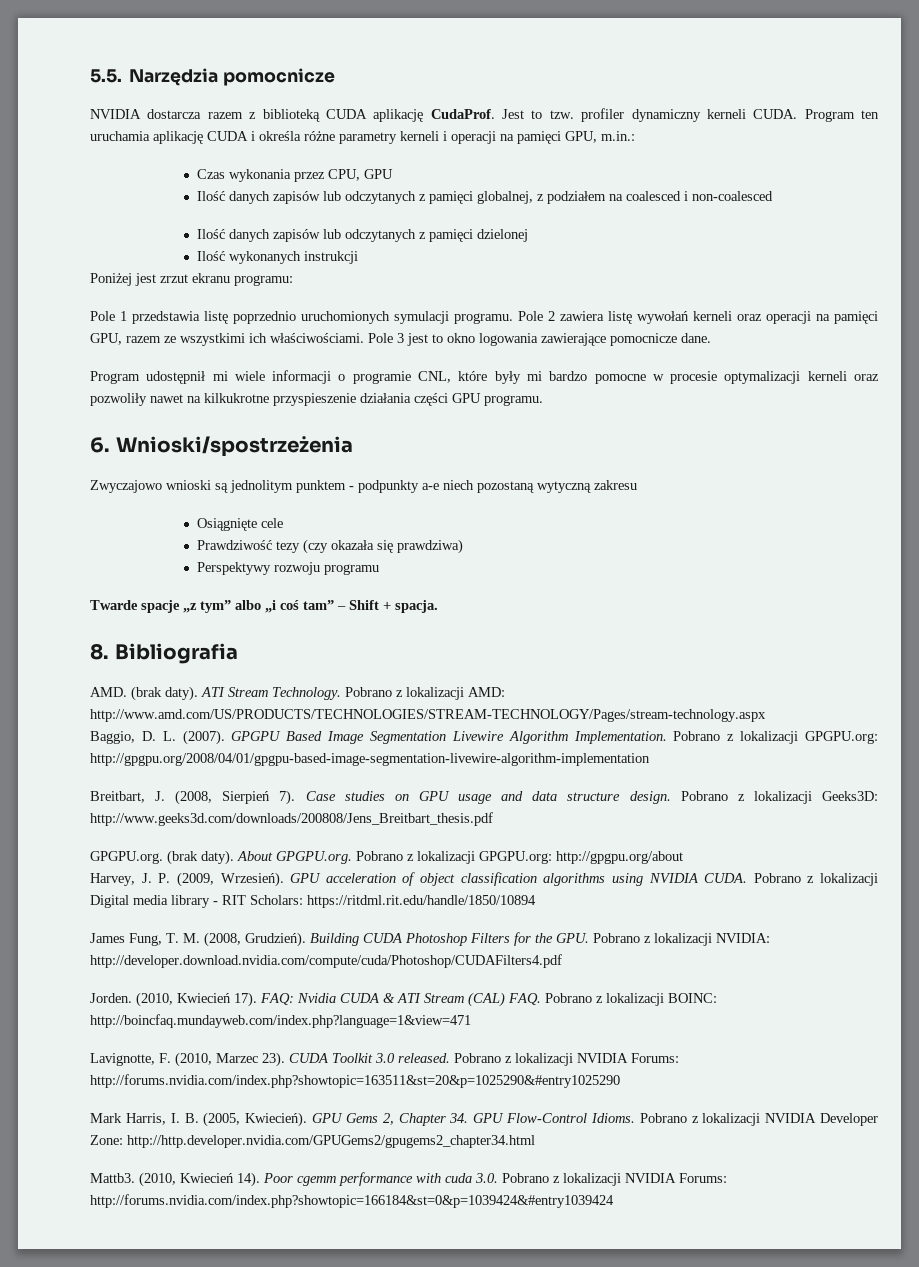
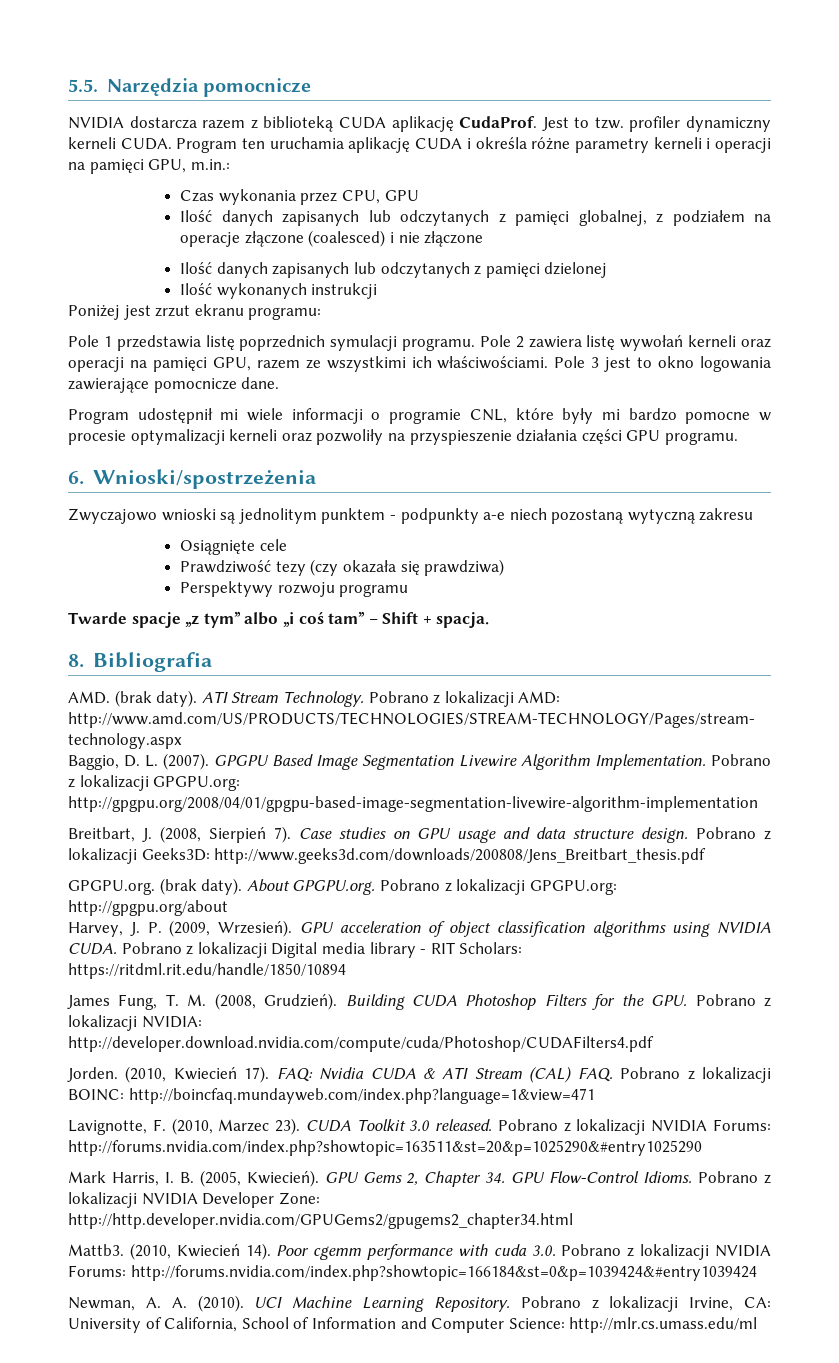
[272,191,320,204] zapisów -> [282,210,360,226] zapisanych
[625,191,773,201] [196,229,320,242] coalesced i non-coalesced // Ilość danych zapisów -> [180,230,484,247] [180,262,350,278] operacje złączone (coalesced) i nie złączone // Ilość danych zapisanych
[233,311,390,324] poprzednio uruchomionych -> [239,335,326,351] poprzednich
[150,393,269,403] nawet na kilkukrotne -> [387,433,405,441] na
(614, 1201) none -> [68,1295,771,1312] [68,1317,758,1333] // Newman, A. A. (2010). UCI Machine Learning Repository. Pobrano z lokalizacji Irvine, CA: University of California, School of Information and Computer Science: http://mlr.cs.umass.edu/ml

